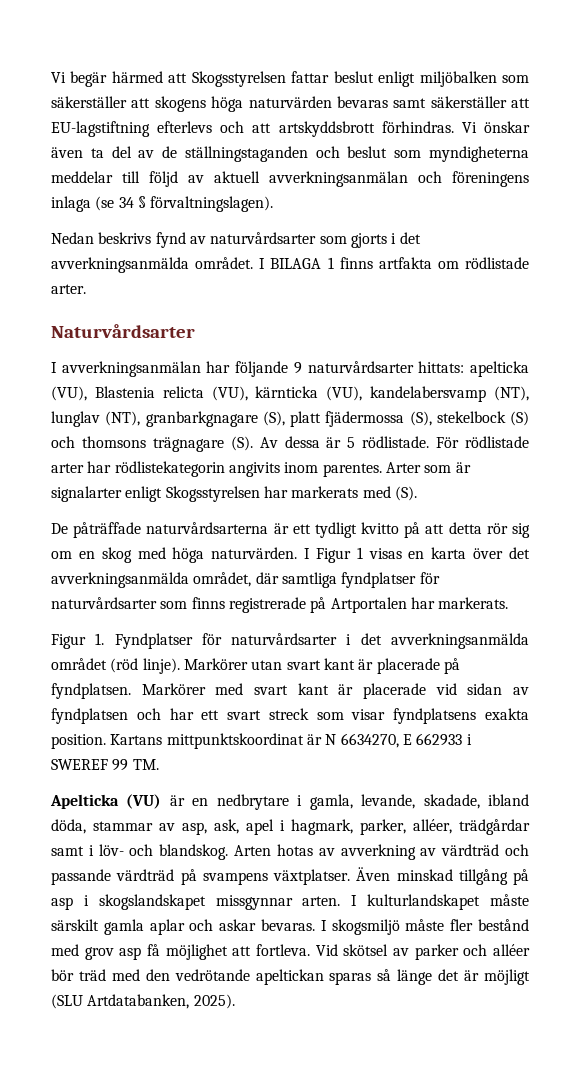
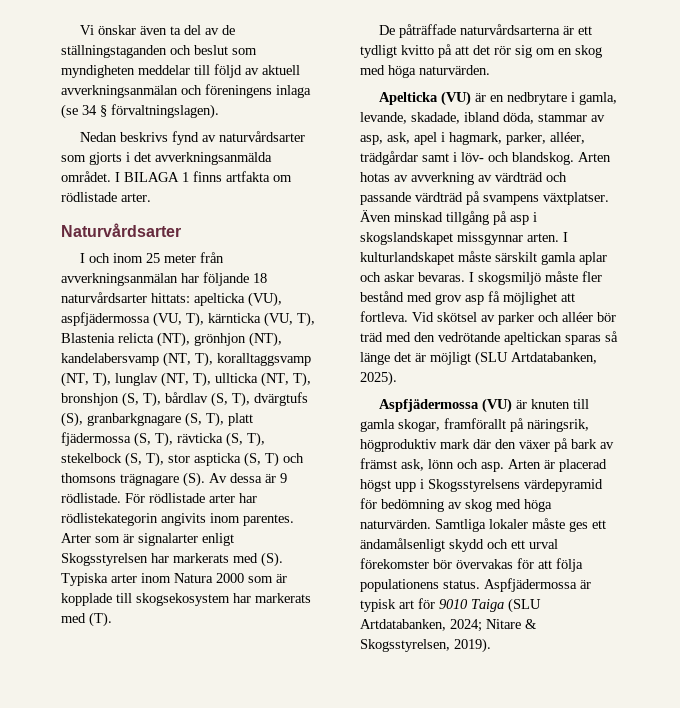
[51,71,529,87] [51,96,530,112] [51,121,477,137] Vi begär härmed att Skogsstyrelsen fattar beslut enligt miljöbalken som säkerställer att skogens höga naturvärden bevaras samt säkerställer att EU-lagstiftning efterlevs och att artskyddsbrott förhindras. Vi -> [80,25,95,35] Vi
[429,146,529,162] myndigheterna -> [61,65,135,78] myndigheten
(57, 367) none -> [89,252,225,263] och inom 25 meter från
[293,362,302,374] 9 -> [253,273,267,283] 18
[94,386,529,402] [51,411,529,427] Blastenia relicta (VU), kärnticka (VU), kandelabersvamp (NT), lunglav (NT), granbarkgnagare (S), platt fjädermossa (S), stekelbock (S) -> [61,312,315,327] [61,332,282,347] [61,352,311,367] [61,372,311,387] [61,392,308,407] [61,412,253,427] [61,432,265,447] [61,452,279,467] aspfjädermossa (VU, T), kärnticka (VU, T), Blastenia relicta (NT), grönhjon (NT), kandelabersvamp (NT, T), koralltaggsvamp (NT, T), lunglav (NT, T), ullticka (NT, T), bronshjon (S, T), bårdlav (S, T), dvärgtufs (S), granbarkgnagare (S, T), platt fjädermossa (S, T), rävticka (S, T), stekelbock (S, T), stor aspticka (S, T)
[347,437,356,448] 5 -> [280,473,287,483] 9
(417, 493) none -> [61,573,287,586] [61,593,311,606] [61,612,112,627] Typiska arter inom Natura 2000 som är kopplade till skogsekosystem har markerats med (T).
[448,522,482,534] detta -> [473,45,490,55] det
[304,547,531,563] [51,572,440,588] [51,597,509,613] [51,633,529,649] [51,658,460,674] [51,683,529,699] [51,708,529,724] [51,733,472,749] [51,759,159,771] I Figur 1 visas en karta över det avverkningsanmälda området, där samtliga fyndplatser för naturvårdsarter som finns registrerade på Artportalen har markerats. // Figur 1. Fyndplatser för naturvårdsarter i det avverkningsanmälda området (röd linje). Markörer utan svart kant är placerade på fyndplatsen. Markörer med svart kant är placerade vid sidan av fyndplatsen och har ett svart streck som visar fyndplatsens exakta position. Kartans mittpunktskoordinat är N 6634270, E 662933 i SWEREF 99 TM. -> (490, 70) none
(235, 1001) none -> [379,398,590,413] [360,418,589,432] [360,438,614,452] [360,458,607,472] [360,479,603,492] [360,498,552,512] [360,518,606,532] [360,538,558,552] [360,558,583,572] [360,578,591,592] [360,598,541,613] [360,619,537,632] [360,638,491,653] // Aspfjädermossa (VU) är knuten till gamla skogar, framförallt på näringsrik, högproduktiv mark där den växer på bark av främst ask, lönn och asp. Arten är placerad högst upp i Skogsstyrelsens värdepyramid för bedömning av skog med höga naturvärden. Samtliga lokaler måste ges ett ändamålsenligt skydd och ett urval förekomster bör övervakas för att följa populationens status. Aspfjädermossa är typisk art för 9010 Taiga (SLU Artdatabanken, 2024; Nitare & Skogsstyrelsen, 2019).

